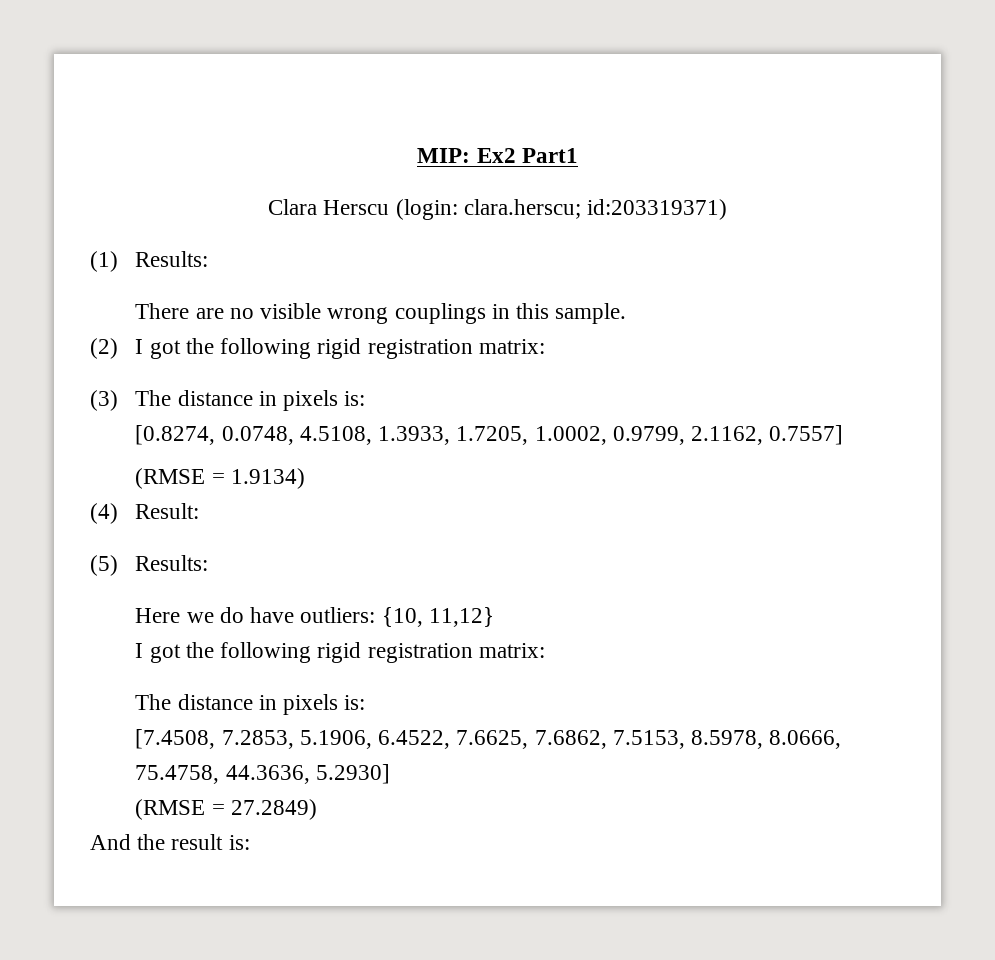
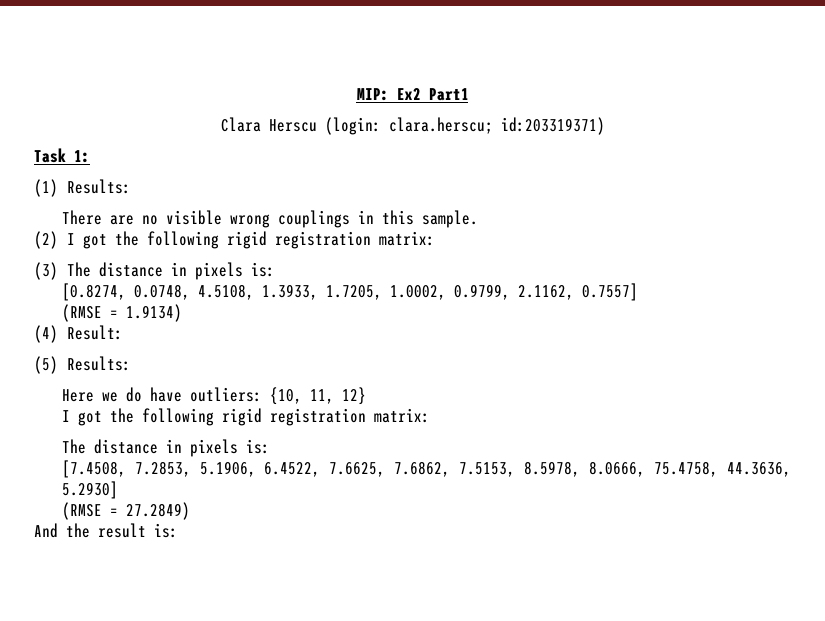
(727, 209) none -> [34,148,90,163] // Task 1:
[428,607,494,627] 11,12} -> [309,387,366,405] 11, 12}

